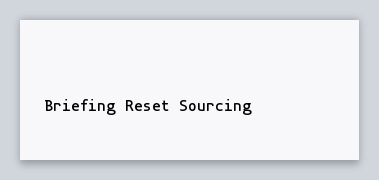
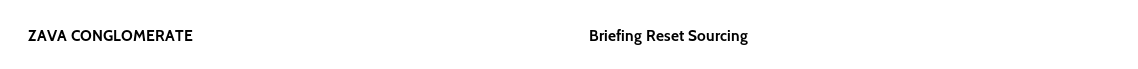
(44, 107) none -> [28,30,194,41] ZAVA CONGLOMERATE //

